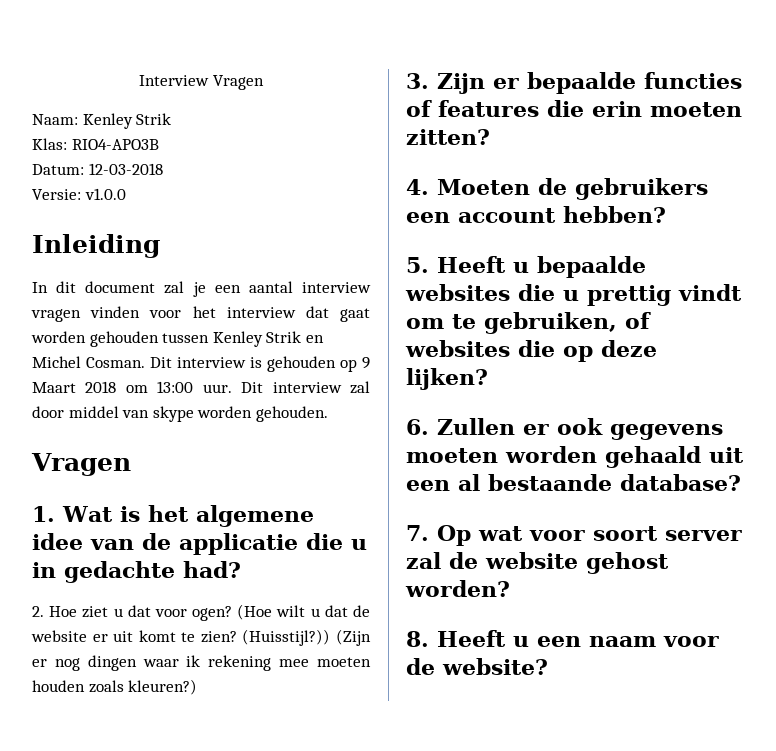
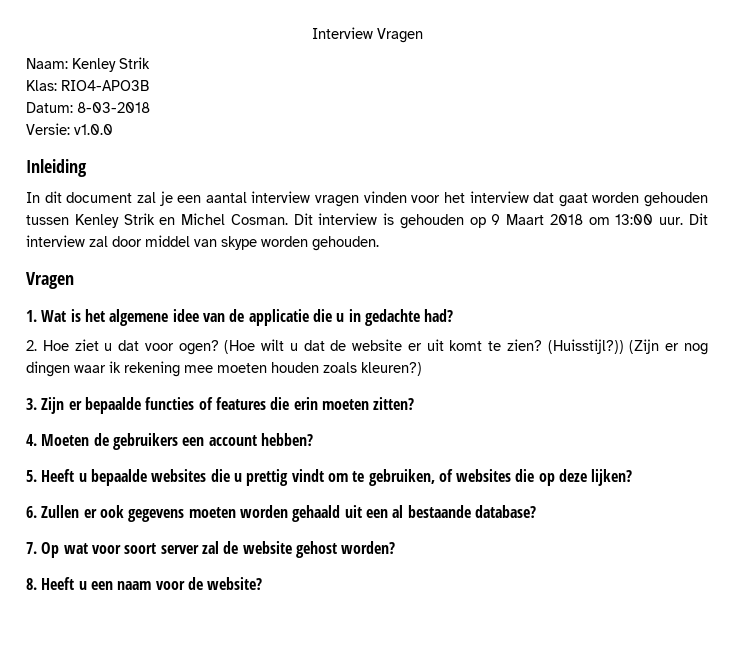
[88,163,163,175] 12-03-2018 -> [77,102,150,113] 8-03-2018

